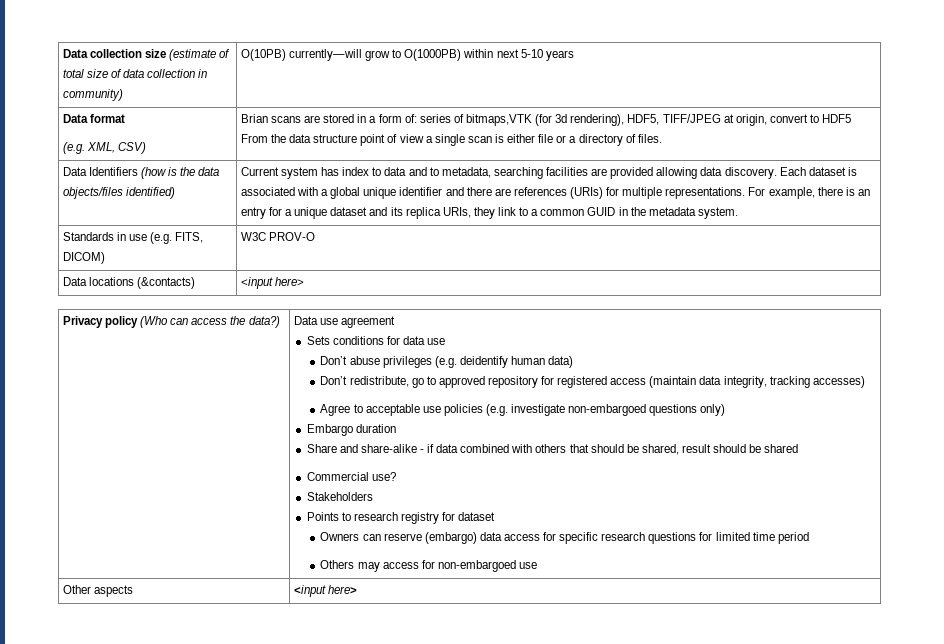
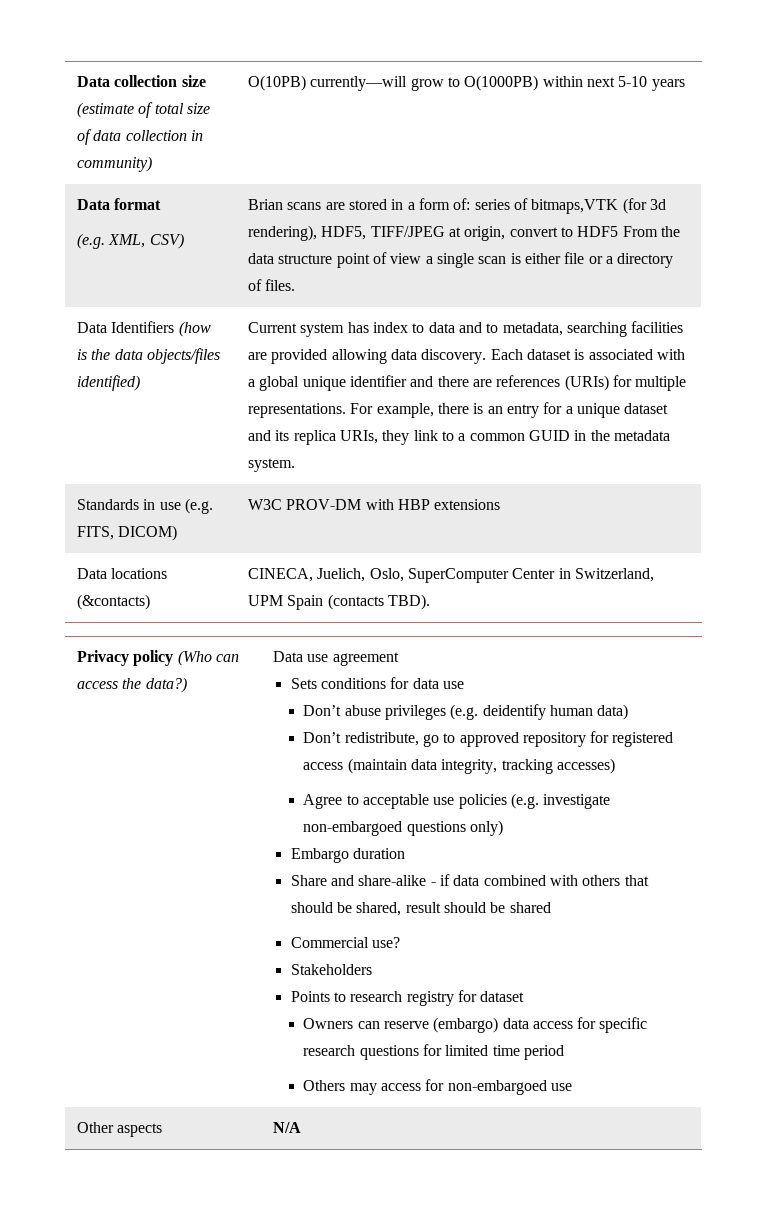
[269,232,316,241] PROV-O -> [286,499,501,510] PROV-DM with HBP extensions
[240,277,305,289] <input here> -> [248,568,654,583] [248,594,431,610] CINECA, Juelich, Oslo, SuperComputer Center in Switzerland, UPM Spain (contacts TBD).
[293,585,358,597] <input here> -> [273,1122,302,1133] N/A

